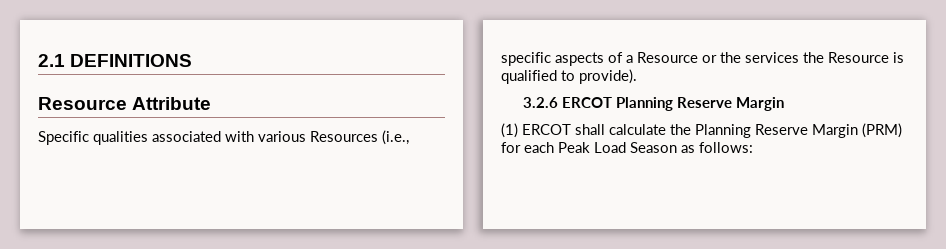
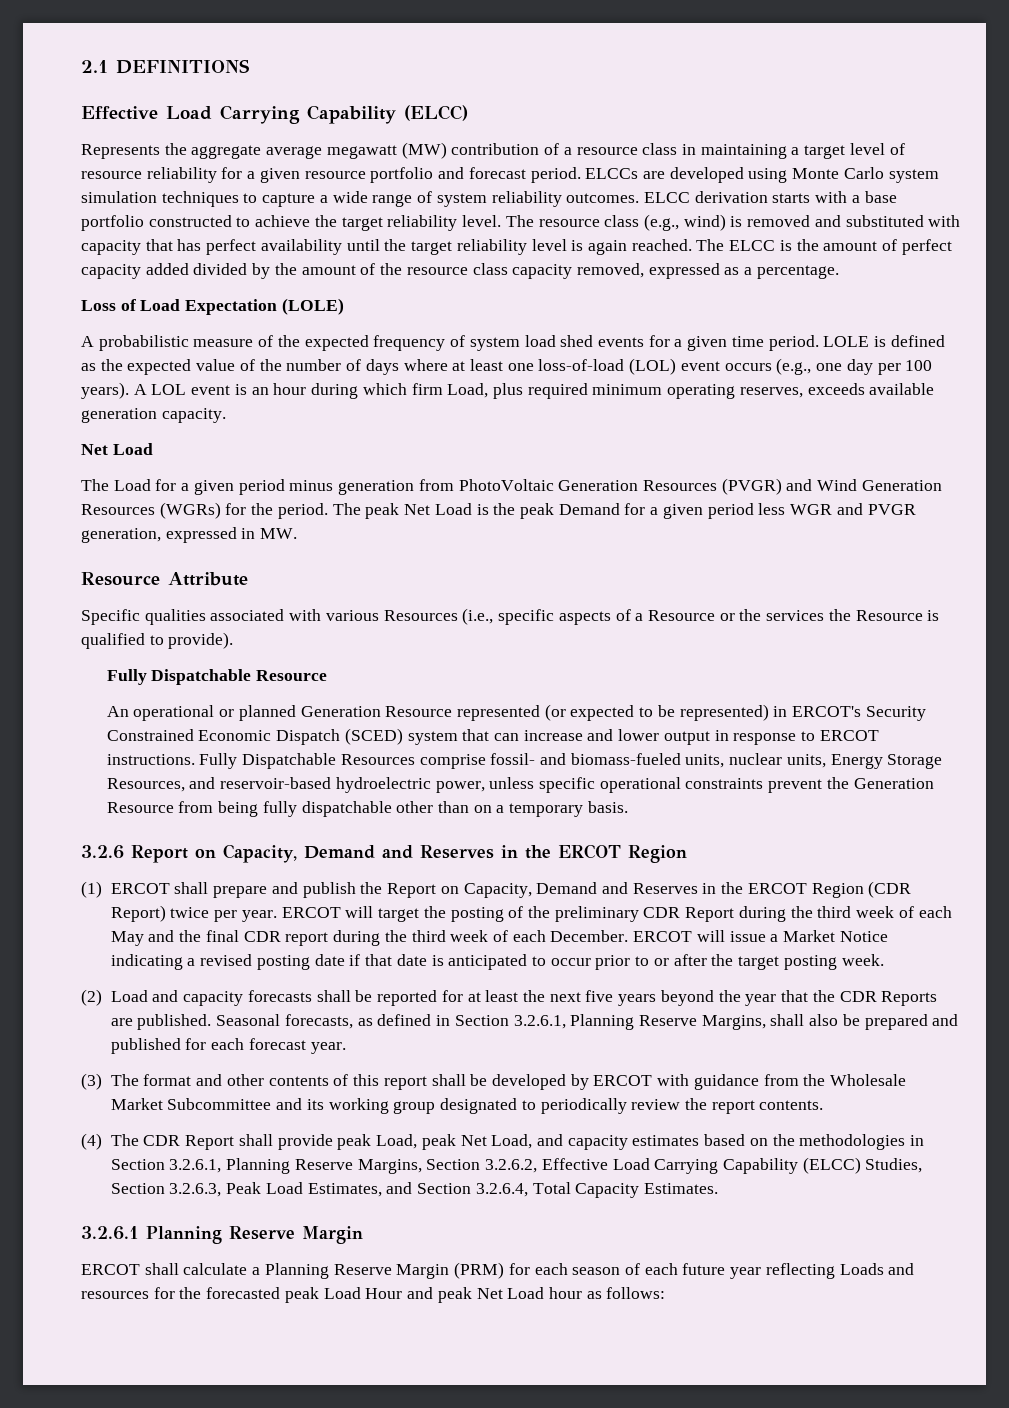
(193, 60) none -> [81,105,468,124] [81,142,905,159] [81,167,939,183] [81,191,897,207] [81,214,961,231] [81,239,952,255] [81,263,839,279] [81,298,344,315] [81,335,945,351] [81,358,933,375] [81,382,935,399] [81,408,226,423] [81,443,153,455] [81,478,942,495] [81,502,916,519] [81,527,298,543] // Effective Load Carrying Capability (ELCC) // Represents the aggregate average megawatt (MW) contribution of a resource class in maintaining a target level of resource reliability for a given resource portfolio and forecast period. ELCCs are developed using Monte Carlo system simulation techniques to capture a wide range of system reliability outcomes. ELCC derivation starts with a base portfolio constructed to achieve the target reliability level. The resource class (e.g., wind) is removed and substituted with capacity that has perfect availability until the target reliability level is again reached. The ELCC is the amount of perfect capacity added divided by the amount of the resource class capacity removed, expressed as a percentage. // Loss of Load Expectation (LOLE) // A probabilistic measure of the expected frequency of system load shed events for a given time period. LOLE is defined as the expected value of the number of days where at least one loss-of-load (LOL) event occurs (e.g., one day per 100 years). A LOL event is an hour during which firm Load, plus required minimum operating reserves, exceeds available generation capacity. // Net Load // The Load for a given period minus generation from PhotoVoltaic Generation Resources (PVGR) and Wind Generation Resources (WGRs) for the period. The peak Net Load is the peak Demand for a given period less WGR and PVGR generation, expressed in MW.
[523,97,613,108] 3.2.6 ERCOT -> [106,669,328,685] [106,704,926,721] [106,728,879,745] [106,753,943,769] [106,777,934,793] [106,801,628,817] [81,844,687,863] [81,881,912,898] [110,905,952,922] [110,930,888,946] [110,954,884,970] [81,989,938,1006] [110,1014,959,1030] [110,1038,346,1054] [81,1073,907,1090] [110,1098,824,1114] [81,1133,925,1150] [110,1157,923,1174] [110,1182,719,1198] [81,1226,139,1240] Fully Dispatchable Resource // An operational or planned Generation Resource represented (or expected to be represented) in ERCOT's Security Constrained Economic Dispatch (SCED) system that can increase and lower output in response to ERCOT instructions. Fully Dispatchable Resources comprise fossil- and biomass-fueled units, nuclear units, Energy Storage Resources, and reservoir-based hydroelectric power, unless specific operational constraints prevent the Generation Resource from being fully dispatchable other than on a temporary basis. // 3.2.6 Report on Capacity, Demand and Reserves in the ERCOT Region // (1) ERCOT shall prepare and publish the Report on Capacity, Demand and Reserves in the ERCOT Region (CDR Report) twice per year. ERCOT will target the posting of the preliminary CDR Report during the third week of each May and the final CDR report during the third week of each December. ERCOT will issue a Market Notice indicating a revised posting date if that date is anticipated to occur prior to or after the target posting week. // (2) Load and capacity forecasts shall be reported for at least the next five years beyond the year that the CDR Reports are published. Seasonal forecasts, as defined in Section 3.2.6.1, Planning Reserve Margins, shall also be prepared and published for each forecast year. // (3) The format and other contents of this report shall be developed by ERCOT with guidance from the Wholesale Market Subcommittee and its working group designated to periodically review the report contents. // (4) The CDR Report shall provide peak Load, peak Net Load, and capacity estimates based on the methodologies in Section 3.2.6.1, Planning Reserve Margins, Section 3.2.6.2, Effective Load Carrying Capability (ELCC) Studies, Section 3.2.6.3, Peak Load Estimates, and Section 3.2.6.4, Total Capacity Estimates. // 3.2.6.1
[501,123,518,138] (1) -> (363, 1235) none
[670,124,691,135] the -> [252,1267,261,1275] a
[558,142,677,153] Peak Load Season -> [572,1263,915,1279] [81,1287,582,1303] season of each future year reflecting Loads and resources for the forecasted peak Load Hour and peak Net Load hour

